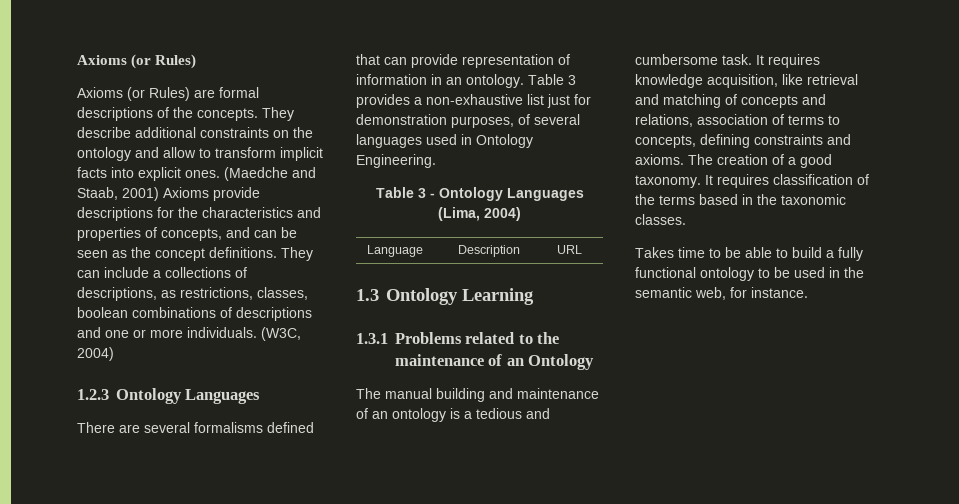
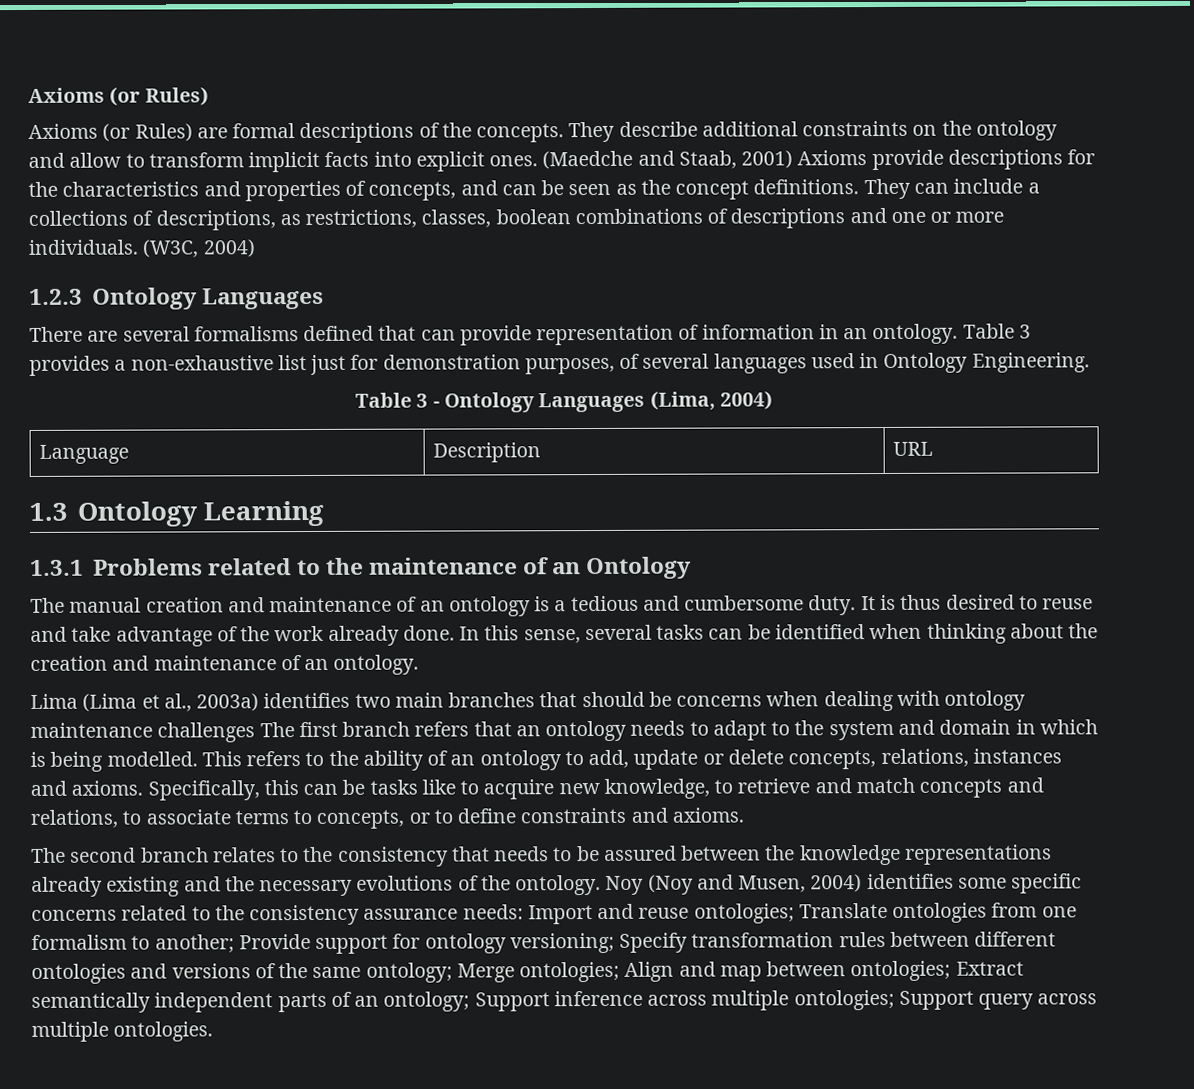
[436,388,485,402] building -> [145,597,224,613] creation
[722,54,820,68] [635,74,858,88] [635,94,737,108] task. It requires knowledge acquisition, like retrieval and matching of -> [808,594,1094,616] [30,623,1099,647] [30,654,420,675] [30,690,1027,712] [30,719,1098,743] [30,748,1062,772] [30,777,915,801] duty. It is thus desired to reuse and take advantage of the work already done. In this sense, several tasks can be identified when thinking about the creation and maintenance of an ontology. // Lima (Lima et al., 2003a) identifies two main branches that should be concerns when dealing with ontology maintenance challenges The first branch refers that an ontology needs to adapt to the system and domain in which is being modelled. This refers to the ability of an ontology to add, update or delete concepts, relations, instances and axioms. Specifically, this can be tasks like to acquire new knowledge, to retrieve and match
[697,114,784,125] association of -> [122,809,231,825] to associate
[700,134,750,148] defining -> [408,808,517,824] or to define
[688,154,832,168] [635,174,869,188] [635,194,846,205] [635,214,686,225] [635,247,863,261] [635,267,864,281] [635,287,808,300] The creation of a good taxonomy. It requires classification of the terms based in the taxonomic classes. // Takes time to be able to build a fully functional ontology to be used in the semantic web, for instance. -> [31,844,1052,867] [31,873,1083,897] [31,902,1077,926] [31,931,1057,954] [31,960,1024,984] [31,989,1098,1013] [31,1021,214,1042] // The second branch relates to the consistency that needs to be assured between the knowledge representations already existing and the necessary evolutions of the ontology. Noy (Noy and Musen, 2004) identifies some specific concerns related to the consistency assurance needs: Import and reuse ontologies; Translate ontologies from one formalism to another; Provide support for ontology versioning; Specify transformation rules between different ontologies and versions of the same ontology; Merge ontologies; Align and map between ontologies; Extract semantically independent parts of an ontology; Support inference across multiple ontologies; Support query across multiple ontologies.

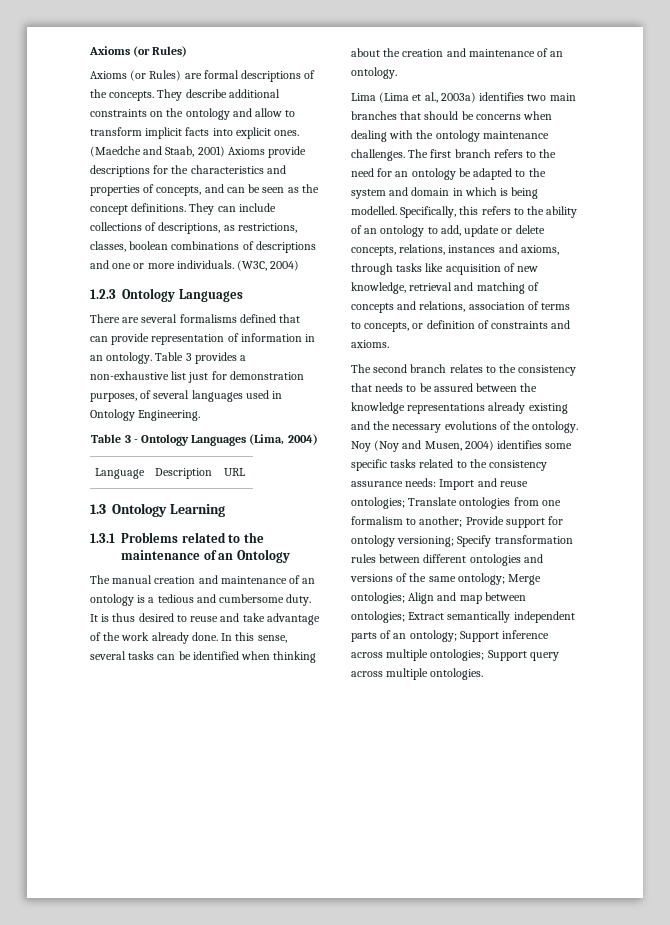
[1027,182,1040,194] a -> (276, 207) none
(940, 698) none -> [416,130,434,139] the
[157,722,256,743] challenges -> [351,149,405,161] challenges.
[473,720,767,742] that an ontology needs to adapt -> [526,149,557,158] [351,168,513,180] to the need for an ontology be adapted
[201,751,242,767] This -> [400,206,479,218] Specifically, this
[71,777,915,801] axioms. Specifically, this can be tasks like to acquire new knowledge, to retrieve and match -> [520,245,559,255] [351,263,539,275] [351,282,539,294] axioms, through tasks like acquisition of new knowledge, retrieval and matching of
[122,809,231,825] to associate -> [468,301,539,310] association of
[433,808,517,824] to define -> [426,320,489,329] definition of
[31,909,117,921] concerns -> [390,459,417,468] tasks

